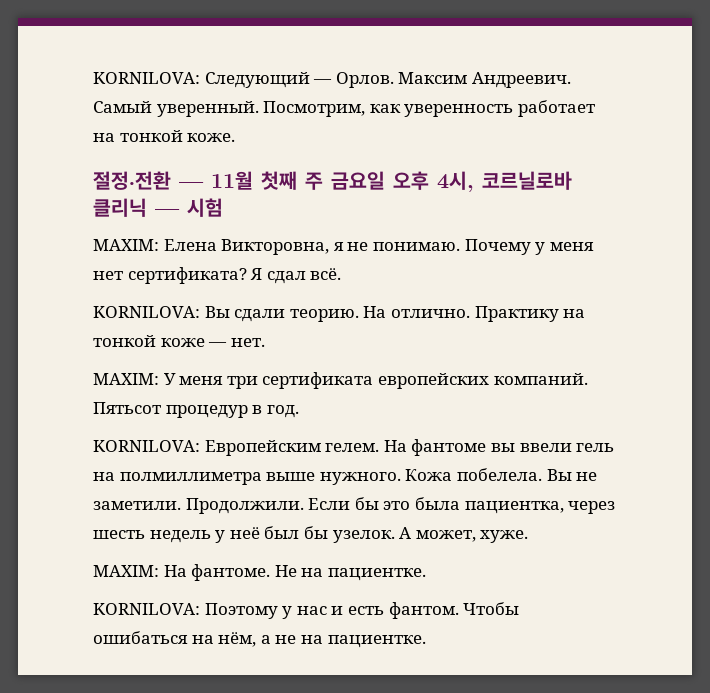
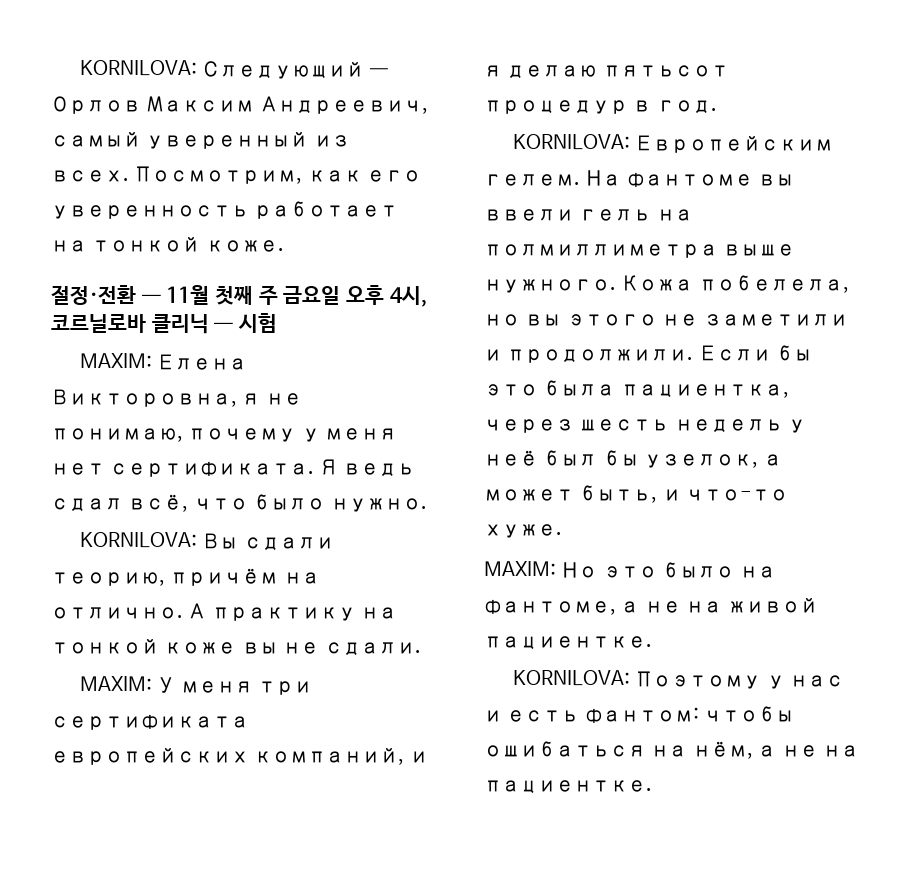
[335,72,571,88] [93,101,259,117] Орлов. Максим Андреевич. Самый уверенный. -> [51,96,428,114] [51,132,350,149] [51,170,129,182] Орлов Максим Андреевич, самый уверенный из всех.
(401, 108) none -> [367,170,422,182] его
[372,239,531,255] понимаю. Почему -> [51,428,297,442] понимаю, почему
[127,267,342,284] [93,306,586,322] [93,335,265,347] сертификата? Я сдал всё. // KORNILOVA: Вы сдали теорию. На отлично. Практику на тонкой коже — нет. -> [110,459,416,477] [51,494,427,512] [79,532,334,551] [51,568,320,586] [51,603,398,621] [51,639,421,656] сертификата. Я ведь сдал всё, что было нужно. // KORNILOVA: Вы сдали теорию, причём на отлично. А практику на тонкой коже вы не сдали.
[493,373,588,385] [93,402,161,414] компаний. Пятьсот -> [254,748,428,765] [484,65,729,79] компаний, и я делаю пятьсот
[456,468,598,481] [93,498,304,514] побелела. Вы не заметили. Продолжили. -> [698,275,849,293] [484,314,848,326] [484,349,694,363] побелела, но вы этого не заметили и продолжили.
[332,527,529,543] [93,564,324,581] узелок. А может, хуже. // MAXIM: На фантоме. Не на -> [644,454,782,468] [484,485,789,503] [484,524,562,538] [484,561,776,578] [484,598,818,615] узелок, а может быть, и что-то хуже. // MAXIM: Но это было на фантоме, а не на живой
[388,602,520,619] фантом. Чтобы -> [584,706,795,723] фантом: чтобы

